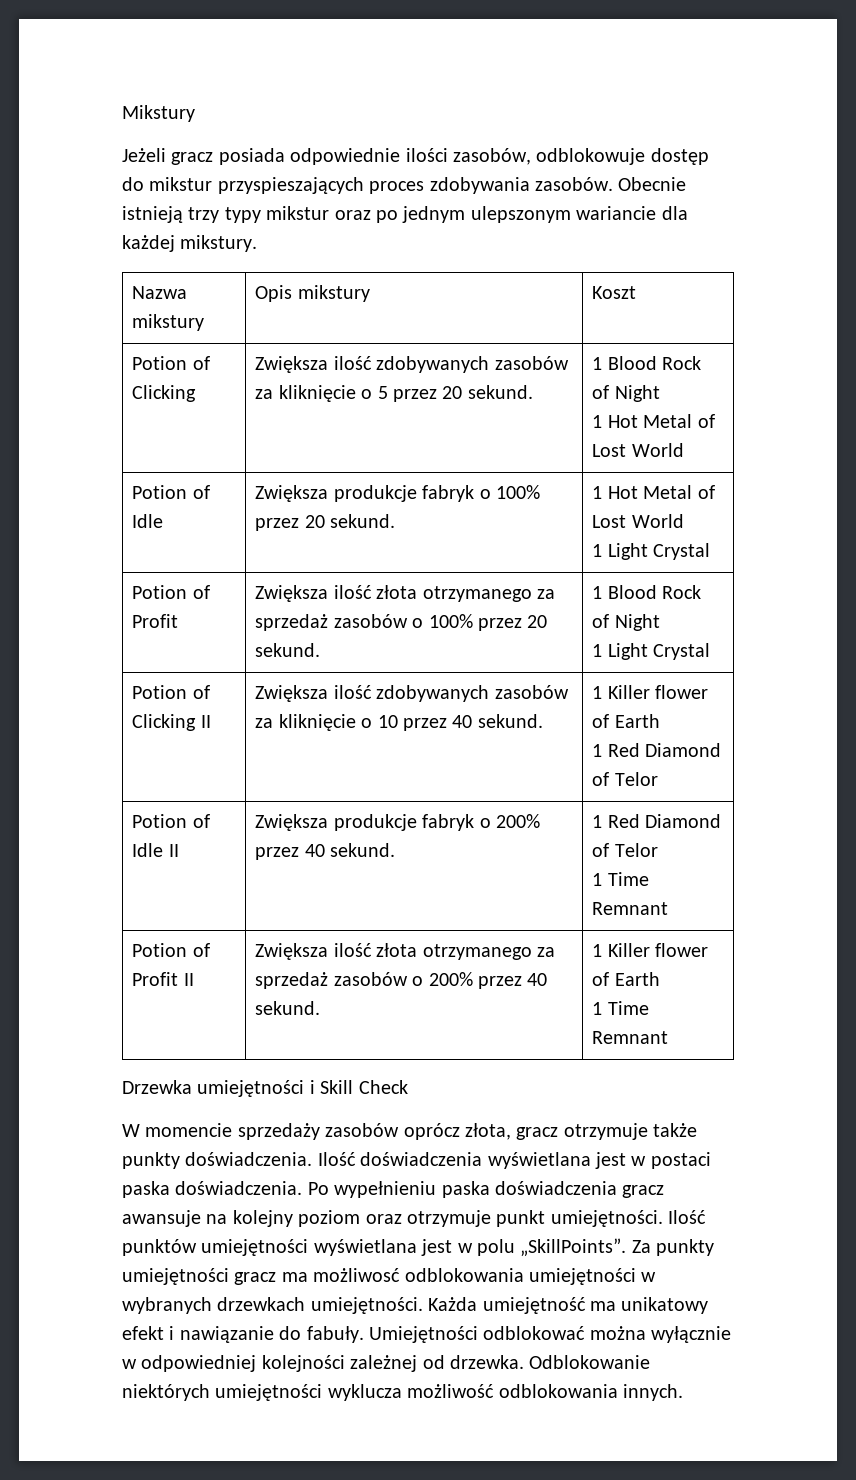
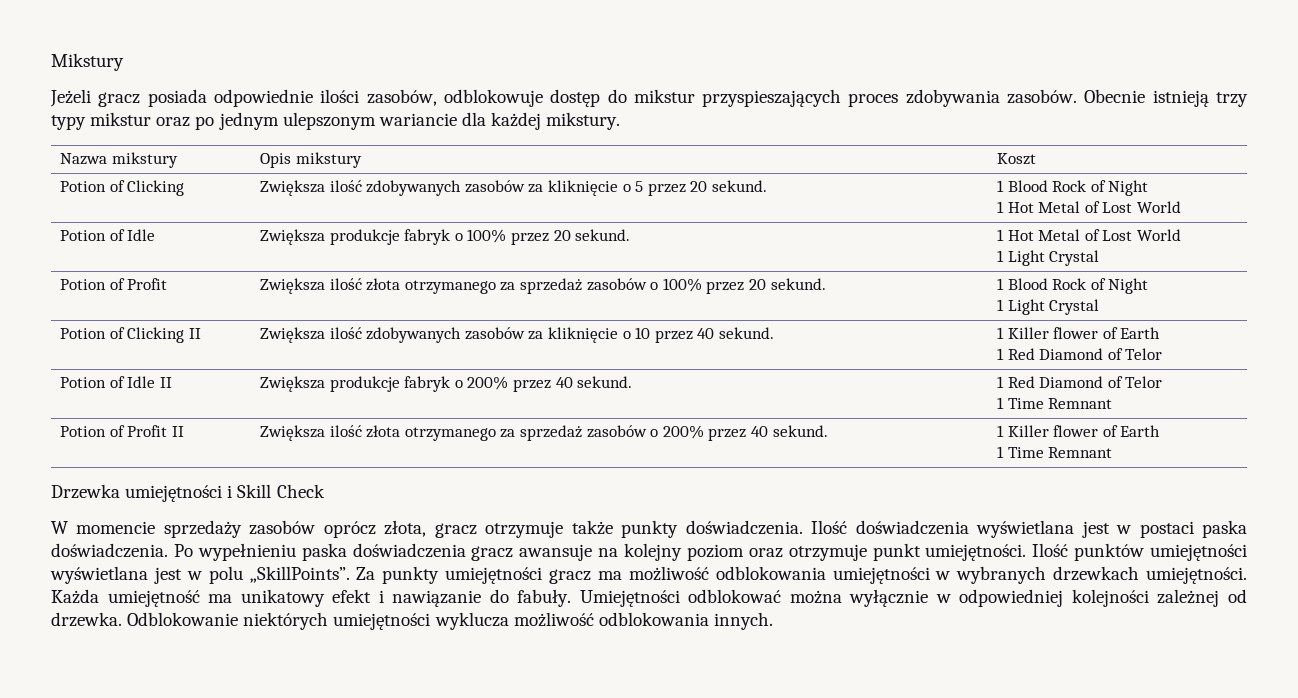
[313,1268,401,1282] możliwosć -> [628,566,709,581] możliwość

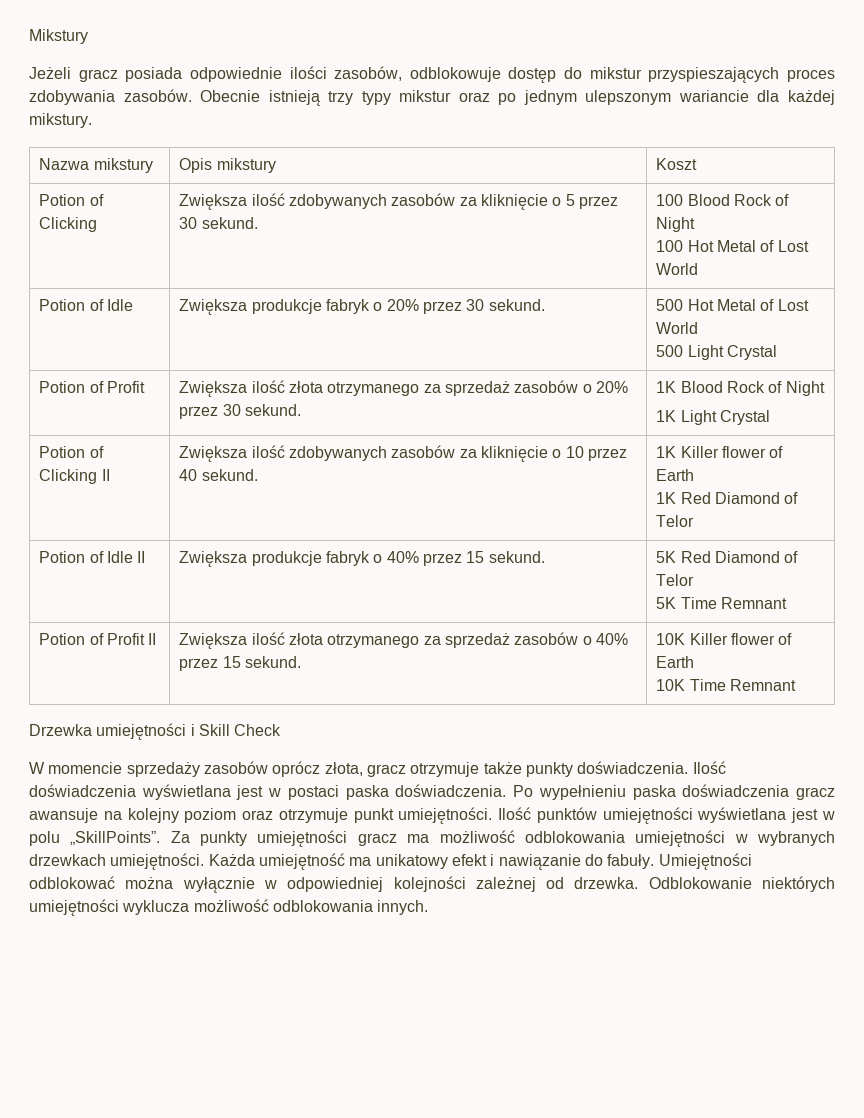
[690,180,767,192] [997,180,1149,196] [997,201,1005,213] 20 sekund. | 1 Blood Rock of Night // 1 -> [179,217,258,229] [656,194,790,206] [656,217,696,232] [656,240,684,252] 30 sekund. | 100 Blood Rock of Night // 100
[467,229,631,245] [997,229,1181,241] [997,250,1005,262] 100% przez 20 sekund. | 1 Hot Metal of Lost World // 1 -> [386,299,545,314] [656,299,809,311] [656,322,699,334] [656,345,684,357] 20% przez 30 sekund. | 500 Hot Metal of Lost World // 500
[662,278,826,294] [997,278,1149,294] [997,299,1005,311] 100% przez 20 sekund. | 1 Blood Rock of Night // 1 -> [596,381,629,393] [179,404,302,419] [656,381,825,396] [656,410,677,422] 20% przez 30 sekund. | 1K Blood Rock of Night // 1K
[997,327,1161,339] [997,348,1005,360] 1 Killer flower of Earth // 1 -> [656,446,784,458] [656,469,695,481] [656,492,677,504] 1K Killer flower of Earth // 1K
[467,376,633,392] [997,376,1163,388] [997,397,1005,409] 200% przez 40 sekund. | 1 Red Diamond of Telor // 1 -> [386,551,545,566] [656,551,799,563] [656,574,695,586] [656,597,677,609] 40% przez 15 sekund. | 5K Red Diamond of Telor // 5K
[662,425,828,441] [997,425,1161,437] [997,446,1005,458] 200% przez 40 sekund. | 1 Killer flower of Earth // 1 -> [596,633,629,645] [179,656,302,671] [656,633,793,645] [656,656,695,668] [656,679,686,691] 40% przez 15 sekund. | 10K Killer flower of Earth // 10K

